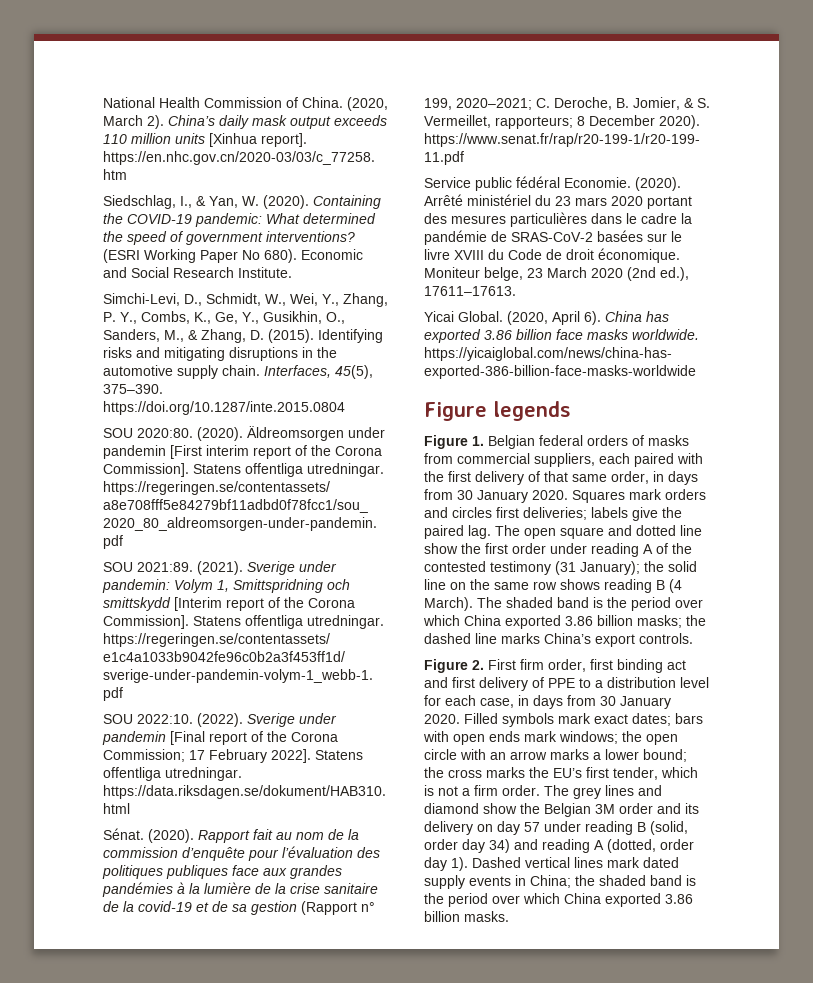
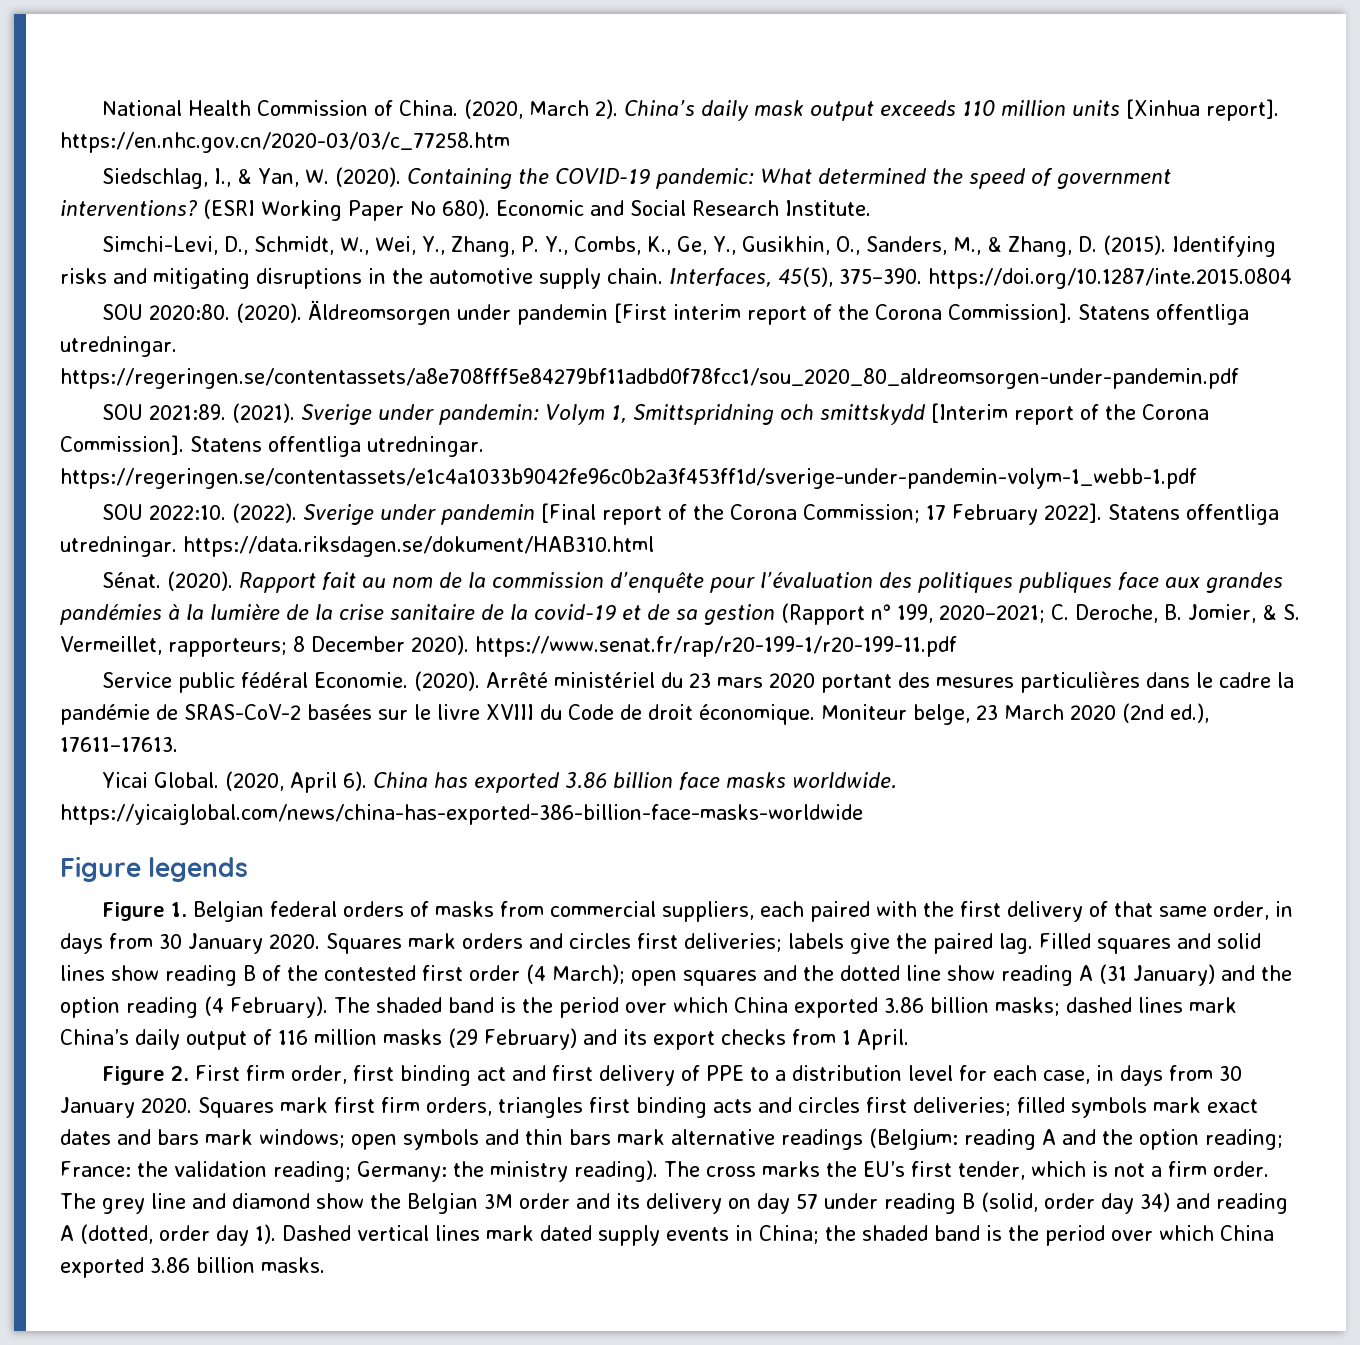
[495,525,702,539] [424,543,692,557] [424,561,697,575] [424,579,682,593] [424,597,473,611] The open square and dotted line show the first order under reading A of the contested testimony (31 January); the solid line on the same row shows reading B (4 March). -> [1039,933,1261,954] [60,964,1292,986] [60,996,328,1018] Filled squares and solid lines show reading B of the contested first order (4 March); open squares and the dotted line show reading A (31 January) and the option reading (4 February).
[686,615,706,626] [424,633,693,647] the dashed line marks China’s export controls. -> [1065,997,1237,1013] [60,1028,909,1050] dashed lines mark China’s daily output of 116 million masks (29 February) and its export checks from 1 April.
[464,713,703,727] [423,731,678,745] [424,749,687,762] [424,767,444,778] Filled symbols mark exact dates; bars with open ends mark windows; the open circle with an arrow marks a lower bound; the -> [198,1097,1258,1118] [60,1128,1283,1150] [60,1160,700,1182] Squares mark first firm orders, triangles first binding acts and circles first deliveries; filled symbols mark exact dates and bars mark windows; open symbols and thin bars mark alternative readings (Belgium: reading A and the option reading; France: the validation reading; Germany: the ministry reading). The
[605,785,634,796] lines -> [151,1193,186,1209] line

